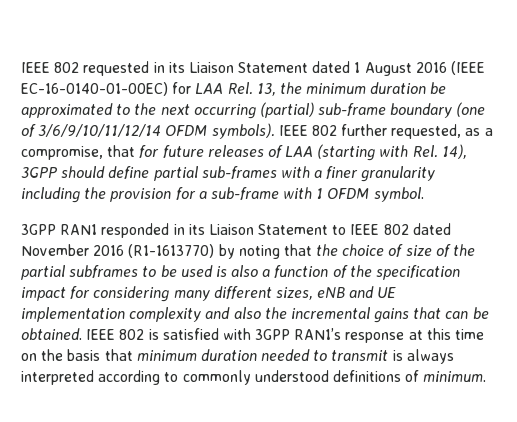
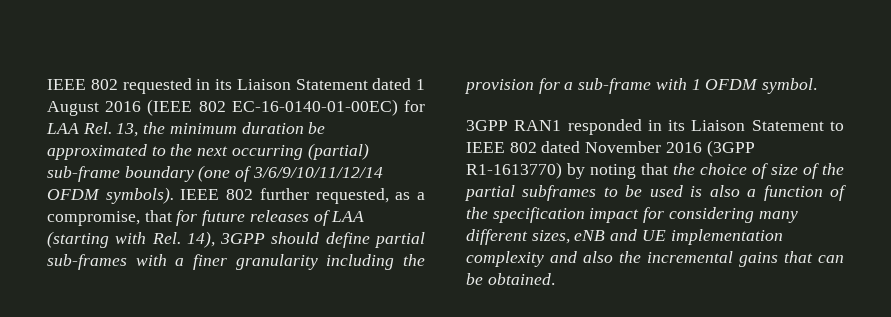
(486, 68) none -> [198,101,226,112] 802
[128,244,215,258] (R1-1613770) -> [706,140,755,157] [466,162,562,179] (3GPP R1-1613770)
[86,328,485,343] [21,349,454,364] [21,370,487,385] IEEE 802 is satisfied with 3GPP RAN1’s response at this time on the basis that minimum duration needed to transmit is always interpreted according to commonly understood definitions of minimum. -> (555, 279) none

